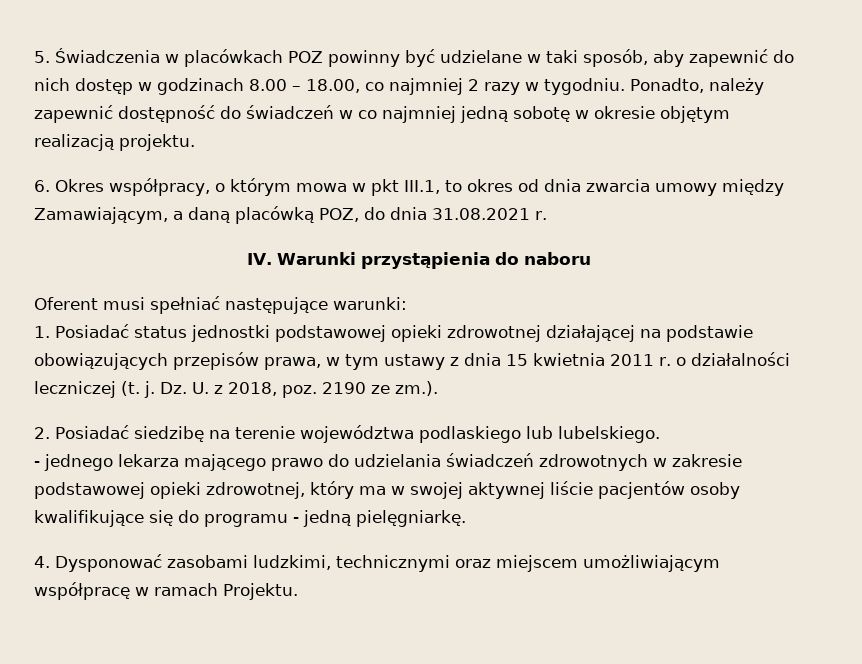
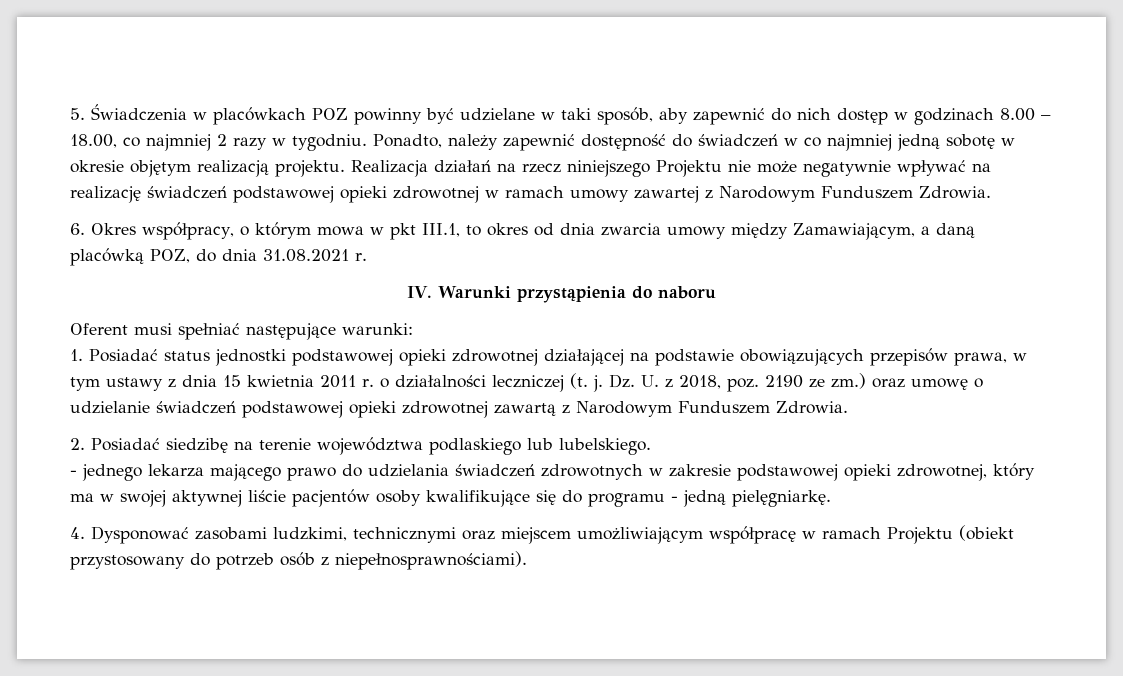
(195, 142) none -> [351,160,991,177] [70,186,991,203] Realizacja działań na rzecz niniejszego Projektu nie może negatywnie wpływać na realizację świadczeń podstawowej opieki zdrowotnej w ramach umowy zawartej z Narodowym Funduszem Zdrowia.
[395,381,438,396] zm.). -> [830,373,983,390] [70,401,848,418] zm.) oraz umowę o udzielanie świadczeń podstawowej opieki zdrowotnej zawartą z Narodowym Funduszem Zdrowia.
[223,583,298,600] Projektu. -> [887,525,1014,544] [70,551,527,570] Projektu (obiekt przystosowany do potrzeb osób z niepełnosprawnościami).

